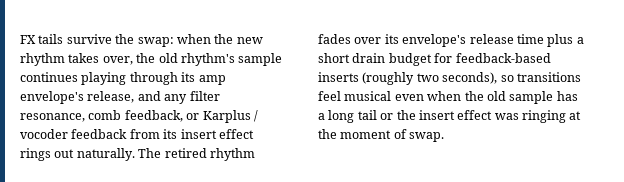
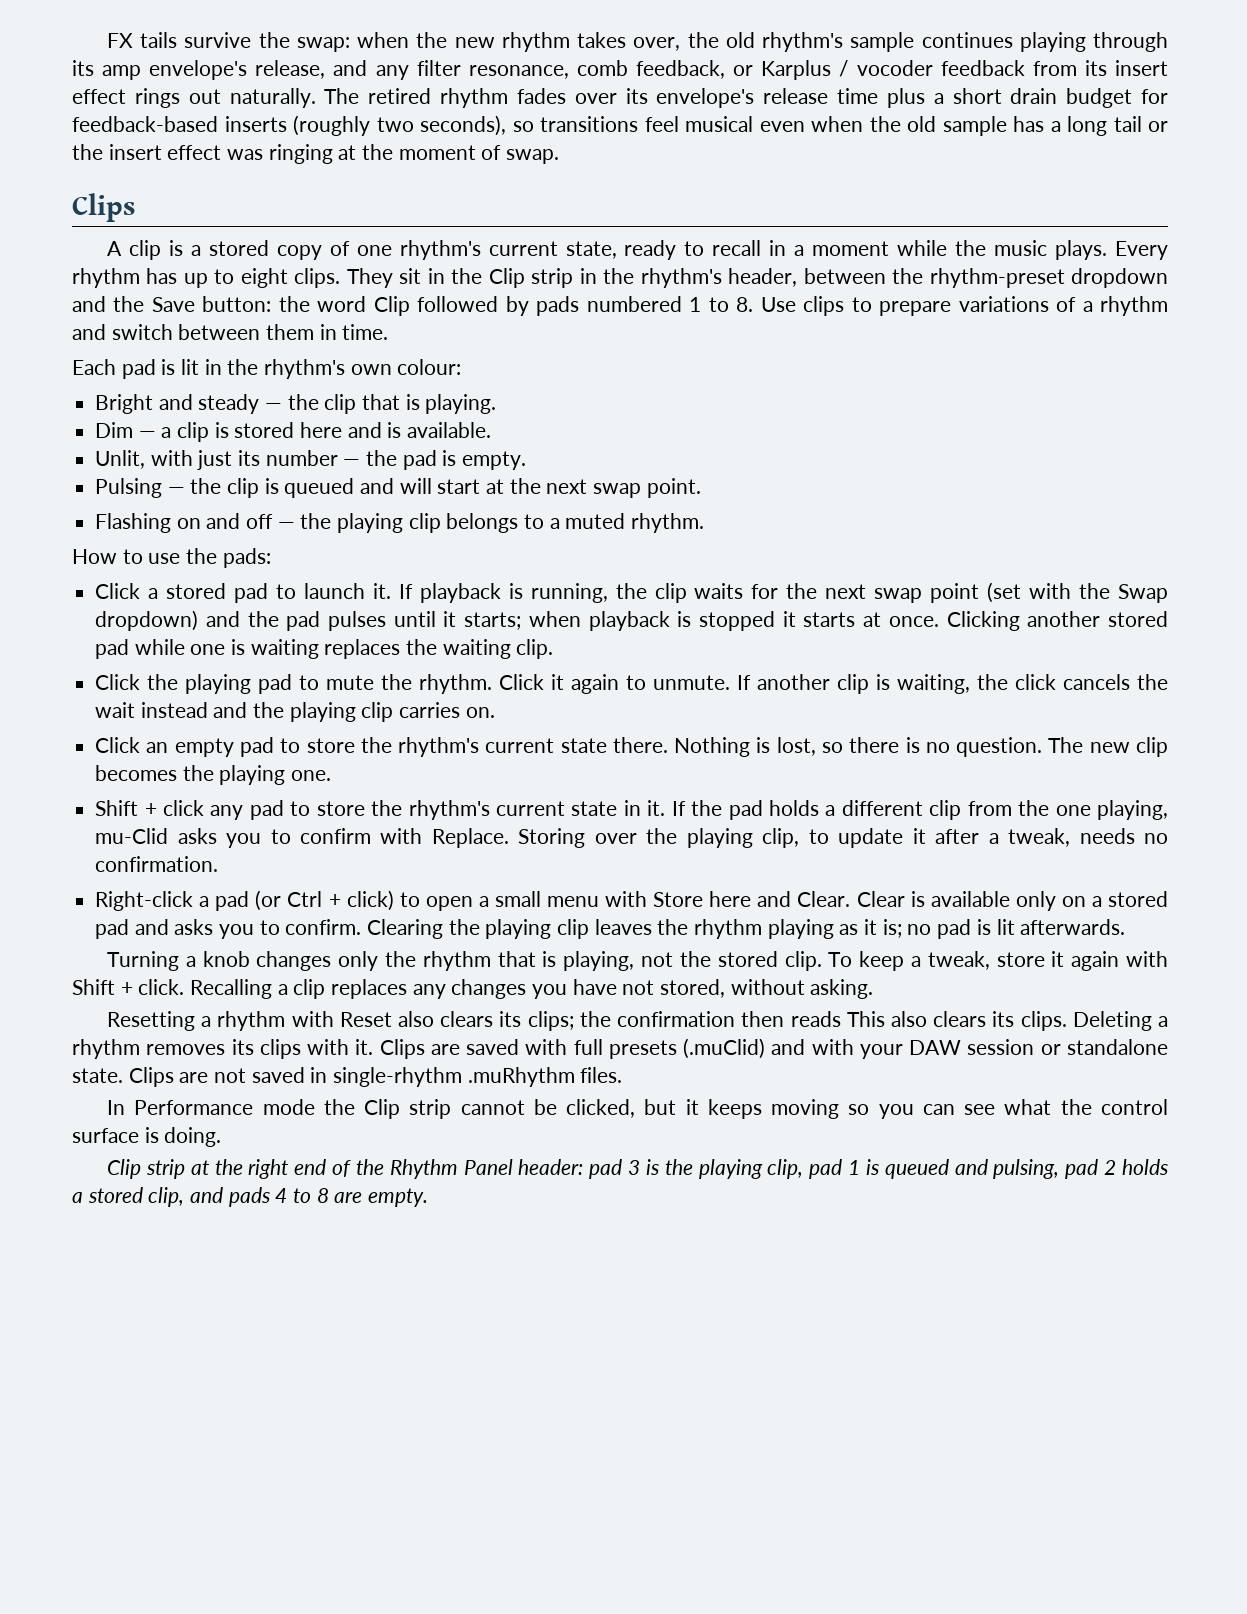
(445, 137) none -> [72,193,135,222] [107,240,1168,260] [72,268,1168,288] [72,296,1168,316] [72,324,389,340] [72,359,462,379] [95,394,497,414] [95,422,492,442] [95,450,527,470] [95,478,701,498] [95,513,705,533] [72,548,271,568] [95,582,1169,603] [95,610,1169,631] [95,639,554,659] [95,674,1168,694] [95,702,495,722] [95,737,1168,757] [95,765,332,785] [95,800,1168,820] [95,828,1168,848] [95,856,219,872] [95,890,1169,911] [95,919,1126,939] [107,951,1168,971] [72,979,874,999] [107,1011,1169,1031] [72,1038,1169,1059] [72,1067,623,1087] [107,1099,1169,1119] [72,1127,222,1147] [107,1159,1168,1179] [72,1187,429,1207] // Clips // A clip is a stored copy of one rhythm's current state, ready to recall in a moment while the music plays. Every rhythm has up to eight clips. They sit in the Clip strip in the rhythm's header, between the rhythm-preset dropdown and the Save button: the word Clip followed by pads numbered 1 to 8. Use clips to prepare variations of a rhythm and switch between them in time. // Each pad is lit in the rhythm's own colour: // Bright and steady — the clip that is playing. // Dim — a clip is stored here and is available. // Unlit, with just its number — the pad is empty. // Pulsing — the clip is queued and will start at the next swap point. // Flashing on and off — the playing clip belongs to a muted rhythm. // How to use the pads: // Click a stored pad to launch it. If playback is running, the clip waits for the next swap point (set with the Swap dropdown) and the pad pulses until it starts; when playback is stopped it starts at once. Clicking another stored pad while one is waiting replaces the waiting clip. // Click the playing pad to mute the rhythm. Click it again to unmute. If another clip is waiting, the click cancels the wait instead and the playing clip carries on. // Click an empty pad to store the rhythm's current state there. Nothing is lost, so there is no question. The new clip becomes the playing one. // Shift + click any pad to store the rhythm's current state in it. If the pad holds a different clip from the one playing, mu-Clid asks you to confirm with Replace. Storing over the playing clip, to update it after a tweak, needs no confirmation. // Right-click a pad (or Ctrl + click) to open a small menu with Store here and Clear. Clear is available only on a stored pad and asks you to confirm. Clearing the playing clip leaves the rhythm playing as it is; no pad is lit afterwards. // Turning a knob changes only the rhythm that is playing, not the stored clip. To keep a tweak, store it again with Shift + click. Recalling a clip replaces any changes you have not stored, without asking. // Resetting a rhythm with Reset also clears its clips; the confirmation then reads This also clears its clips. Deleting a rhythm removes its clips with it. Clips are saved with full presets (.muClid) and with your DAW session or standalone state. Clips are not saved in single-rhythm .muRhythm files. // In Performance mode the Clip strip cannot be clicked, but it keeps moving so you can see what the control surface is doing. // Clip strip at the right end of the Rhythm Panel header: pad 3 is the playing clip, pad 1 is queued and pulsing, pad 2 holds a stored clip, and pads 4 to 8 are empty.

